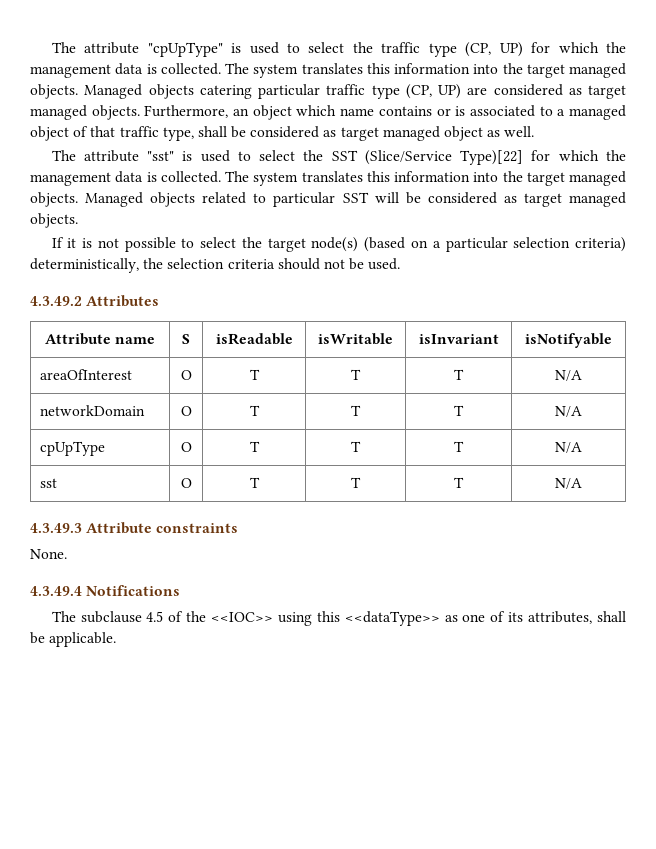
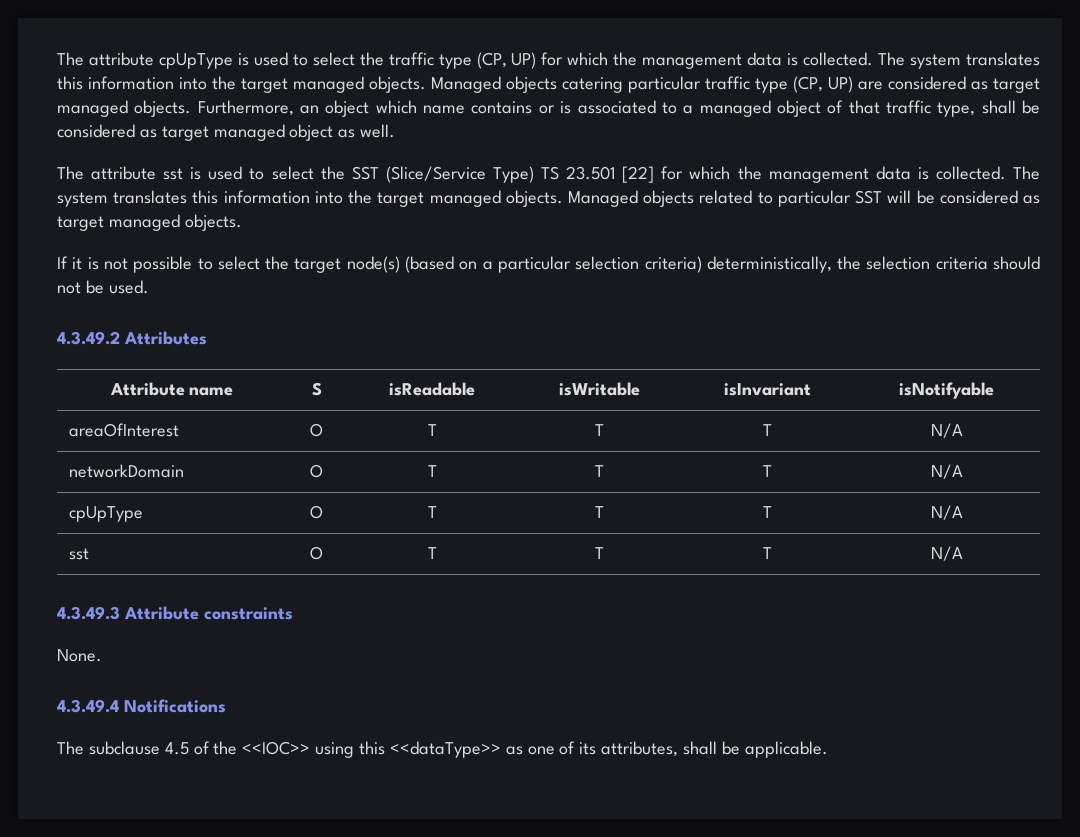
[51,42,223,57] The attribute "cpUpType" -> [57,52,233,69] The attribute cpUpType
[147,151,175,161] "sst" -> [163,168,184,180] sst
[460,150,524,165] Type)[22] -> [492,166,655,183] Type) TS 23.501 [22]

